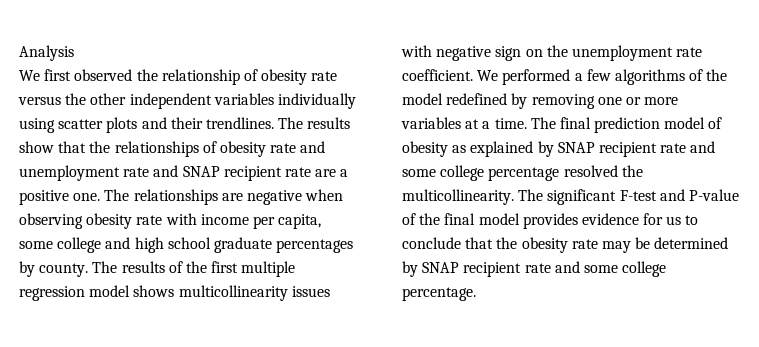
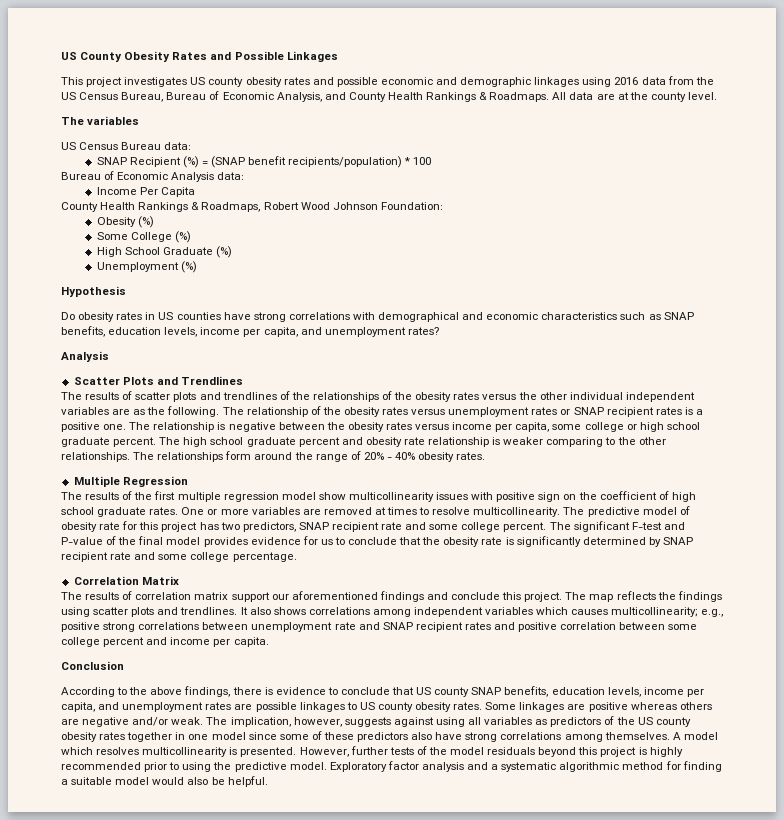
[19,45,74,61] [19,69,338,85] Analysis // We first observed the relationship of obesity rate -> [61,51,338,62] [61,76,714,87] [61,91,717,102] [61,116,140,125] [61,142,192,150] [96,156,432,168] [61,171,245,182] [96,187,195,197] [61,202,443,212] [96,216,154,228] [96,231,191,243] [96,246,232,258] [96,261,197,273] [61,286,126,297] [61,312,694,322] [61,326,439,337] [61,351,109,362] [73,376,243,385] [61,391,480,402] US County Obesity Rates and Possible Linkages // This project investigates US county obesity rates and possible economic and demographic linkages using 2016 data from the US Census Bureau, Bureau of Economic Analysis, and County Health Rankings & Roadmaps. All data are at the county level. // The variables // US Census Bureau data: // SNAP Recipient (%) = (SNAP benefit recipients/population) * 100 // Bureau of Economic Analysis data: // Income Per Capita // County Health Rankings & Roadmaps, Robert Wood Johnson Foundation: // Obesity (%) // Some College (%) // High School Graduate (%) // Unemployment (%) // Hypothesis // Do obesity rates in US counties have strong correlations with demographical and economic characteristics such as SNAP benefits, education levels, income per capita, and unemployment rates? // Analysis // Scatter Plots and Trendlines // The results of scatter plots and trendlines of the relationships of the obesity rates
[129,93,356,109] [19,117,351,133] [19,141,326,157] [19,165,349,181] [19,189,344,205] [19,213,197,229] independent variables individually using scatter plots and their trendlines. The results show that the relationships of obesity rate and unemployment rate and SNAP recipient rate are a positive one. The relationships are negative when observing obesity rate with -> [569,392,695,402] [61,406,703,417] [61,422,450,432] individual independent variables are as the following. The relationship of the obesity rates versus unemployment rates or SNAP recipient rates is a positive one. The relationship is negative between the obesity rates versus
[105,237,354,253] [19,261,89,277] and high school graduate percentages by county. -> [626,422,700,432] [61,437,666,447] [61,451,486,462] [73,476,188,487] or high school graduate percent. The high school graduate percent and obesity rate relationship is weaker comparing to the other relationships. The relationships form around the range of 20% - 40% obesity rates. // Multiple Regression //
[133,285,175,297] shows -> [318,492,346,500] show
[436,46,492,61] negative -> [496,492,536,502] positive
[571,45,703,61] [402,69,728,85] [402,93,679,109] [401,117,723,133] [402,141,716,157] [402,165,643,181] [402,189,514,205] unemployment rate coefficient. We performed a few algorithms of the model redefined by removing one or more variables at a time. The final prediction model of obesity as explained by SNAP recipient rate and some college percentage resolved the multicollinearity. -> [599,491,696,502] [61,506,690,517] [61,521,547,532] coefficient of high school graduate rates. One or more variables are removed at times to resolve multicollinearity. The predictive model of obesity rate for this project has two predictors, SNAP recipient rate and some college percent.
[601,237,651,253] may be -> [505,536,581,547] is significantly
(476, 294) none -> [73,576,179,585] [61,591,722,602] [61,607,723,617] [61,622,698,632] [61,637,269,647] [61,661,124,670] [61,686,704,697] [61,702,712,712] [61,716,691,727] [61,731,718,742] [61,746,683,757] [61,761,722,772] [61,776,268,787] // Correlation Matrix // The results of correlation matrix support our aforementioned findings and conclude this project. The map reflects the findings using scatter plots and trendlines. It also shows correlations among independent variables which causes multicollinearity; e.g., positive strong correlations between unemployment rate and SNAP recipient rates and positive correlation between some college percent and income per capita. // Conclusion // According to the above findings, there is evidence to conclude that US county SNAP benefits, education levels, income per capita, and unemployment rates are possible linkages to US county obesity rates. Some linkages are positive whereas others are negative and/or weak. The implication, however, suggests against using all variables as predictors of the US county obesity rates together in one model since some of these predictors also have strong correlations among themselves. A model which resolves multicollinearity is presented. However, further tests of the model residuals beyond this project is highly recommended prior to using the predictive model. Exploratory factor analysis and a systematic algorithmic method for finding a suitable model would also be helpful.

